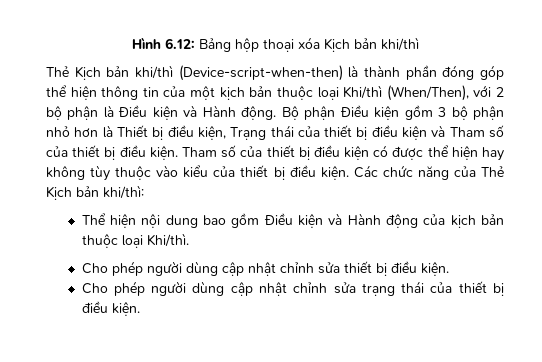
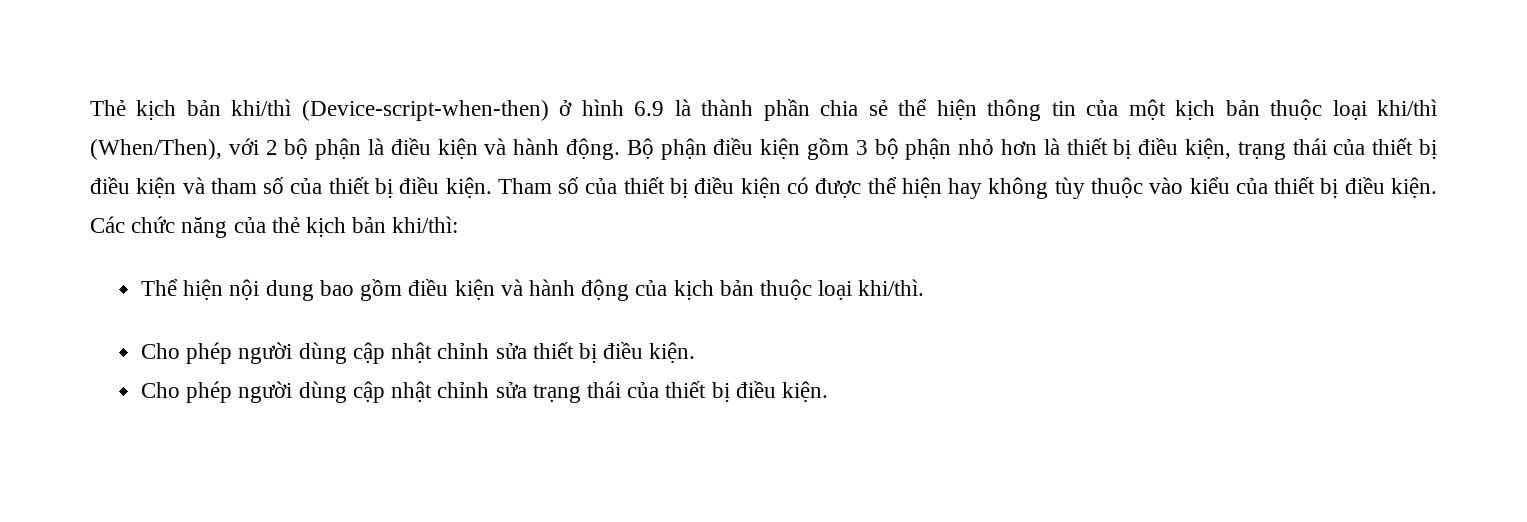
[131,37,419,52] [46,65,343,81] Hình 6.12: Bảng hộp thoại xóa Kịch bản khi/thì // Thẻ Kịch bản khi/thì (Device-script-when-then) -> [90,99,665,121] Thẻ kịch bản khi/thì (Device-script-when-then) ở hình 6.9
[442,65,505,80] đóng góp -> [820,100,888,116] chia sẻ
[343,85,383,99] Khi/thì -> [1377,99,1438,116] khi/thì
[118,105,236,120] Điều kiện và Hành -> [390,138,560,159] điều kiện và hành
[339,105,369,117] Điều -> [713,138,754,155] điều
[116,125,148,137] Thiết -> [1066,138,1108,155] thiết
[230,127,267,140] Trạng -> [1237,141,1286,160] trạng
[449,127,485,137] Tham -> [210,178,257,194] tham
[481,166,504,177] [46,186,72,200] Thẻ Kịch -> [271,217,347,237] thẻ kịch
[263,213,381,228] Điều kiện và Hành -> [408,279,575,300] điều kiện và hành
[146,233,189,247] Khi/thì. -> [858,279,925,296] khi/thì.

